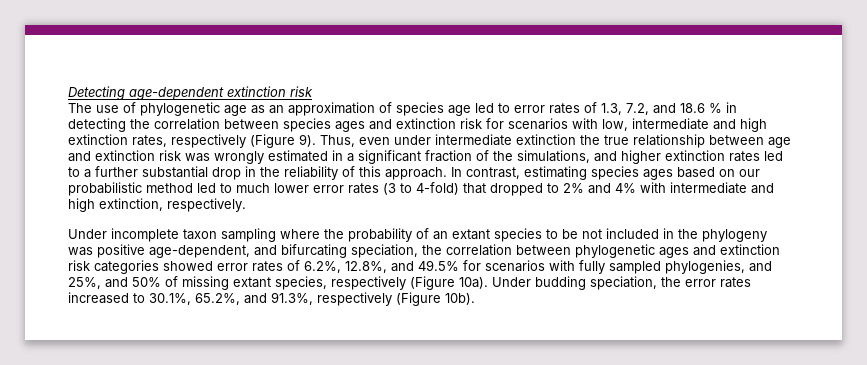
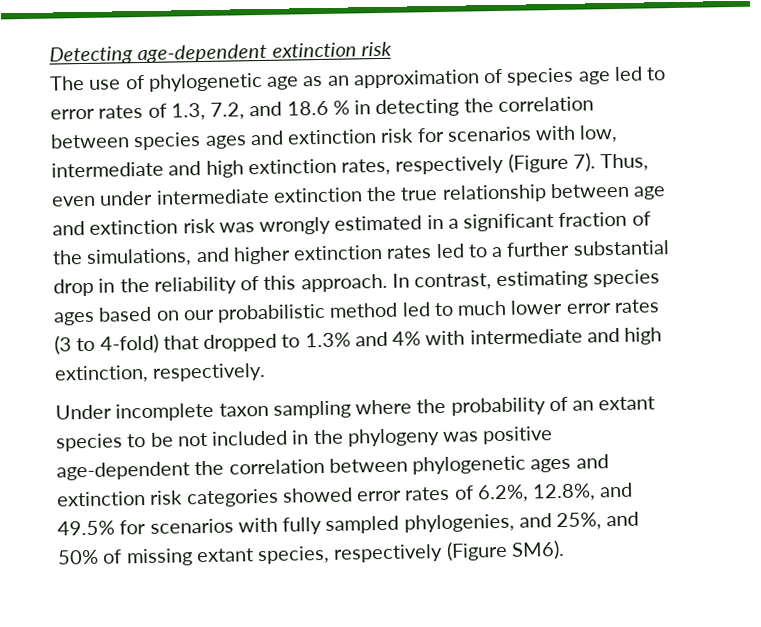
[299,134,316,147] 9). -> [572,152,596,172] 7).
[563,183,584,193] 2% -> [304,332,351,348] 1.3%
[149,244,418,258] age-dependent, and bifurcating speciation, -> [56,461,190,481] age-dependent
[459,276,751,290] [68,292,475,306] 10a). Under budding speciation, the error rates increased to 30.1%, 65.2%, and 91.3%, respectively (Figure 10b). -> [510,539,565,560] SM6).

